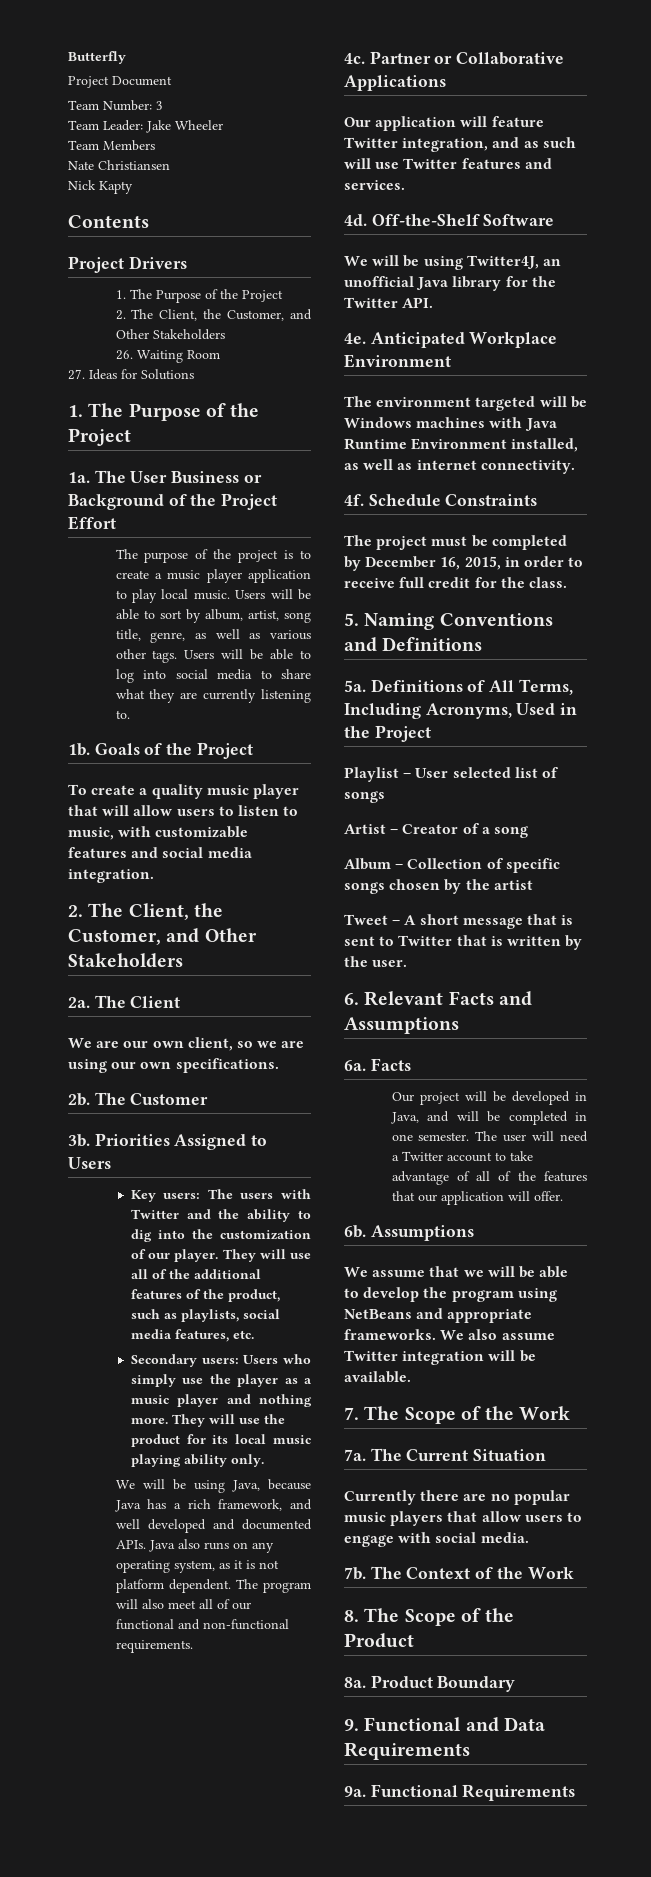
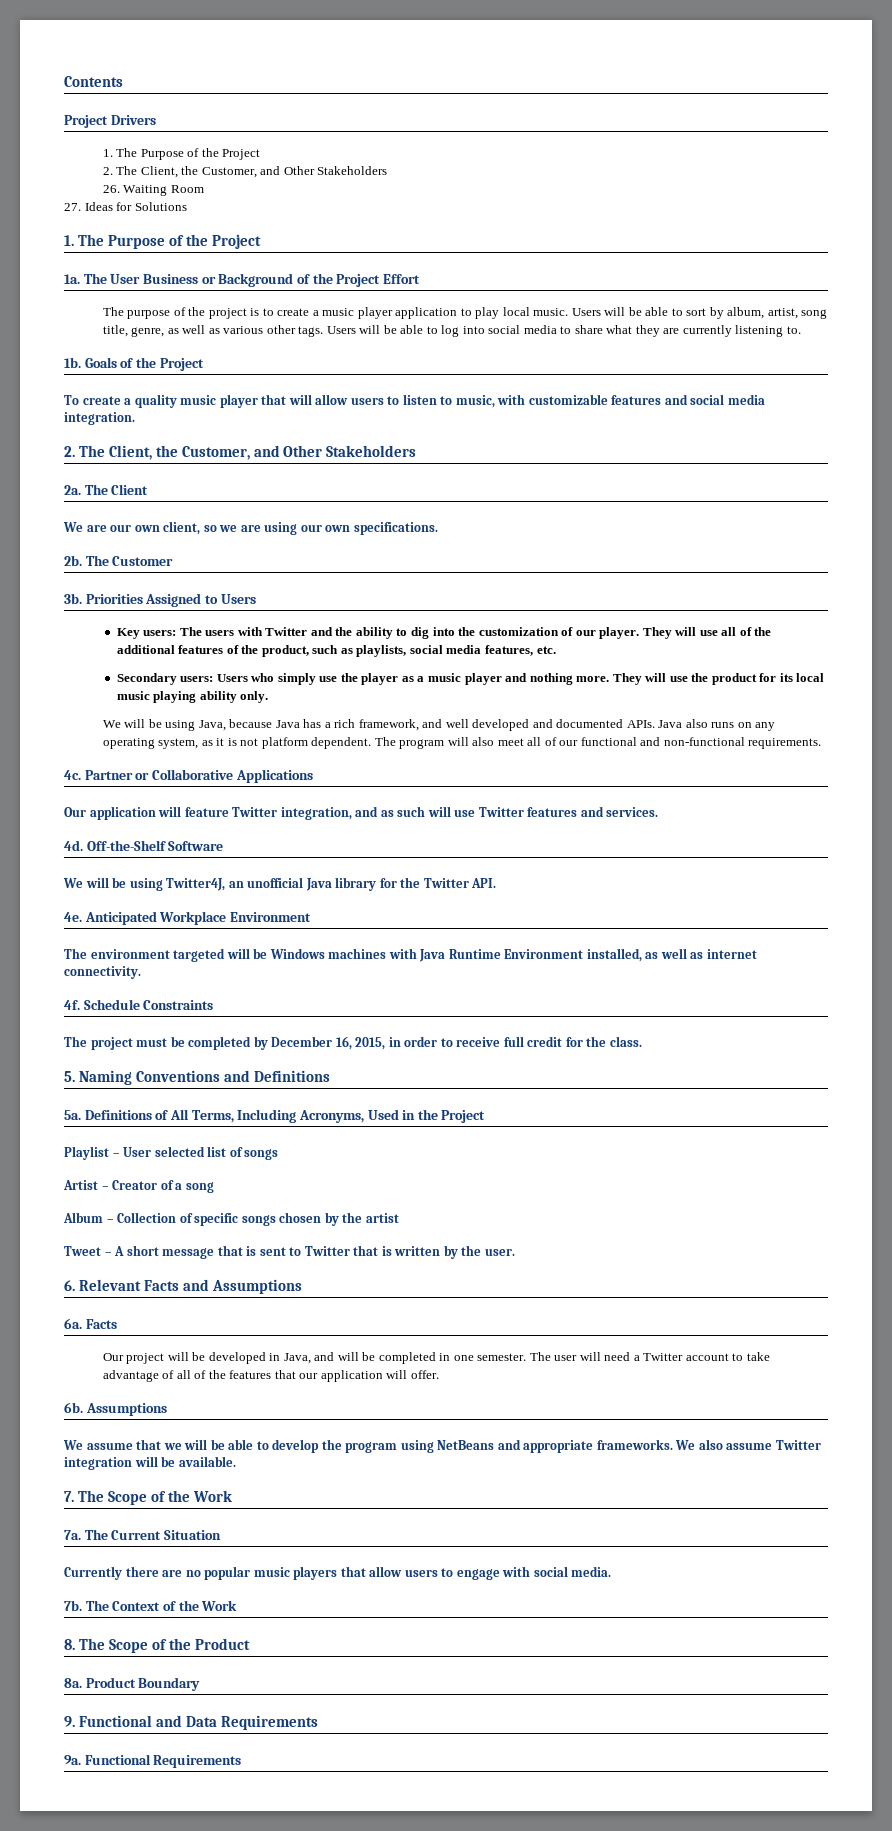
[68,51,126,64] [68,76,172,88] [68,100,163,111] [68,120,223,133] [68,140,155,151] [68,160,170,170] [68,180,133,194] Butterfly // Project Document // Team Number: 3 // Team Leader: Jake Wheeler // Team Members // Nate Christiansen // Nick Kapty // -> (64, 81) none

